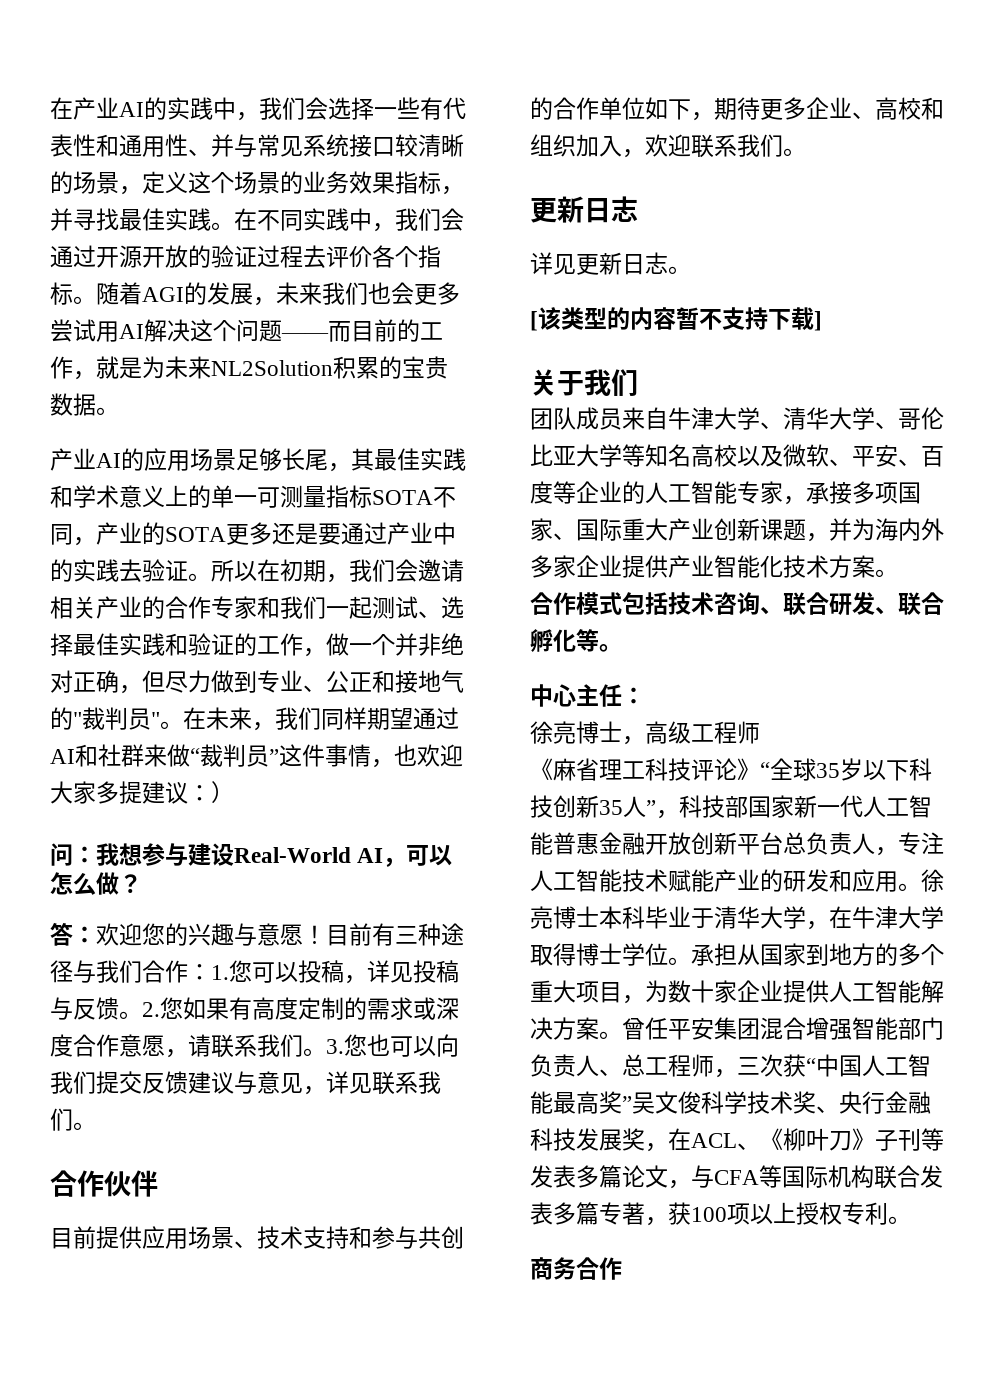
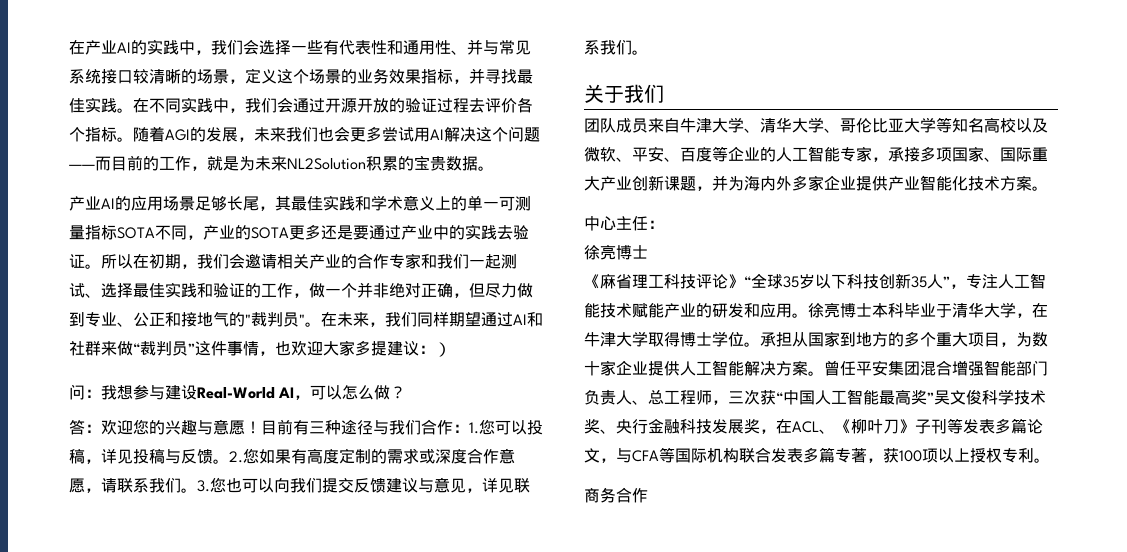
[50,1170,158,1197] [50,1226,464,1249] [530,97,944,121] [530,134,806,158] [530,196,638,223] [530,252,691,275] [530,307,822,331] // 合作伙伴 // 目前提供应用场景、技术支持和参与共创的合作单位如下，期待更多企业、高校和组织加入，欢迎联系我们。 // 更新日志 // 详见更新日志。 // [该类型的内容暂不支持下载] -> (648, 52) none
[530,592,944,615] [530,629,622,652] // 合作模式包括技术咨询、联合研发、联合孵化等。 -> (1048, 188) none
[622,721,760,745] ，高级工程师 -> (648, 252) none
[679,795,932,818] [530,832,898,856] 科技部国家新一代人工智能普惠金融开放创新平台总负责人， -> (966, 286) none

